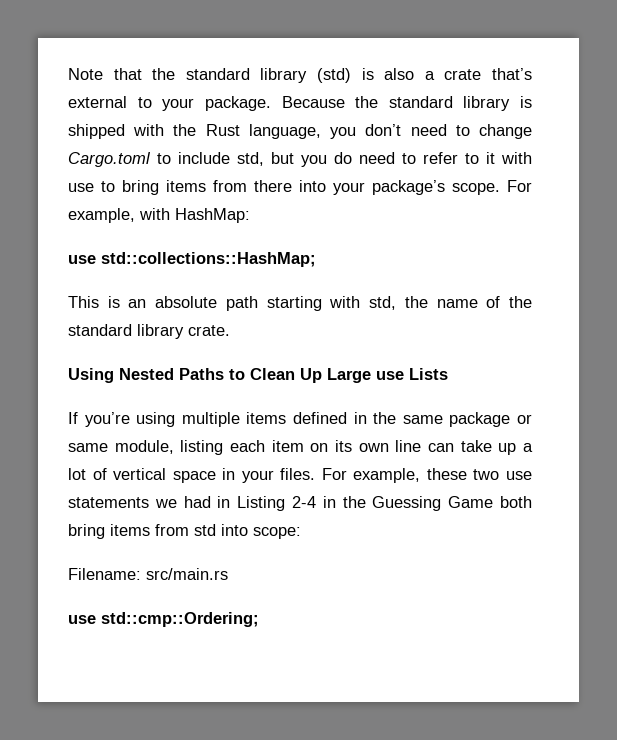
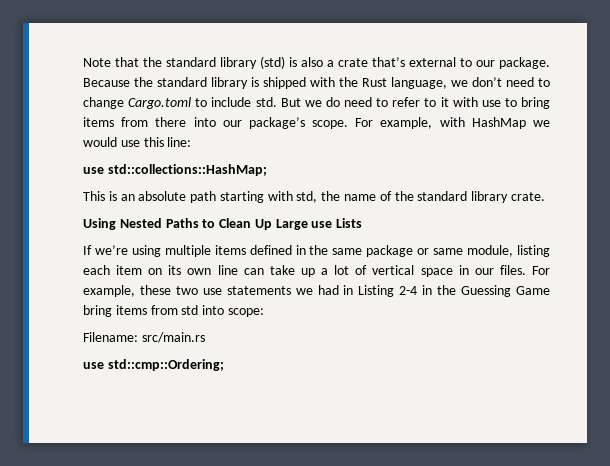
[162,98,195,111] your -> [476,60,495,67] our
[330,127,357,139] you -> [451,80,468,87] we
[237,152,327,167] std, but you -> [255,97,322,107] std. But we
[333,182,365,195] your -> [222,120,242,127] our
[175,208,250,223] HashMap: -> [471,117,550,129] [83,137,192,147] HashMap we would use this line:
[84,412,130,427] you’re -> [94,245,128,255] we’re
[241,470,274,483] your -> [474,268,494,275] our
[500,496,533,508] both -> (550, 290) none

